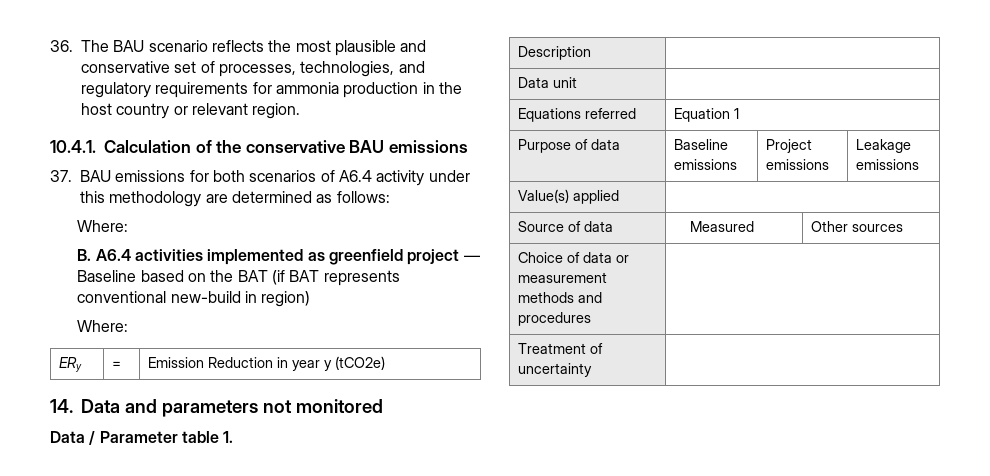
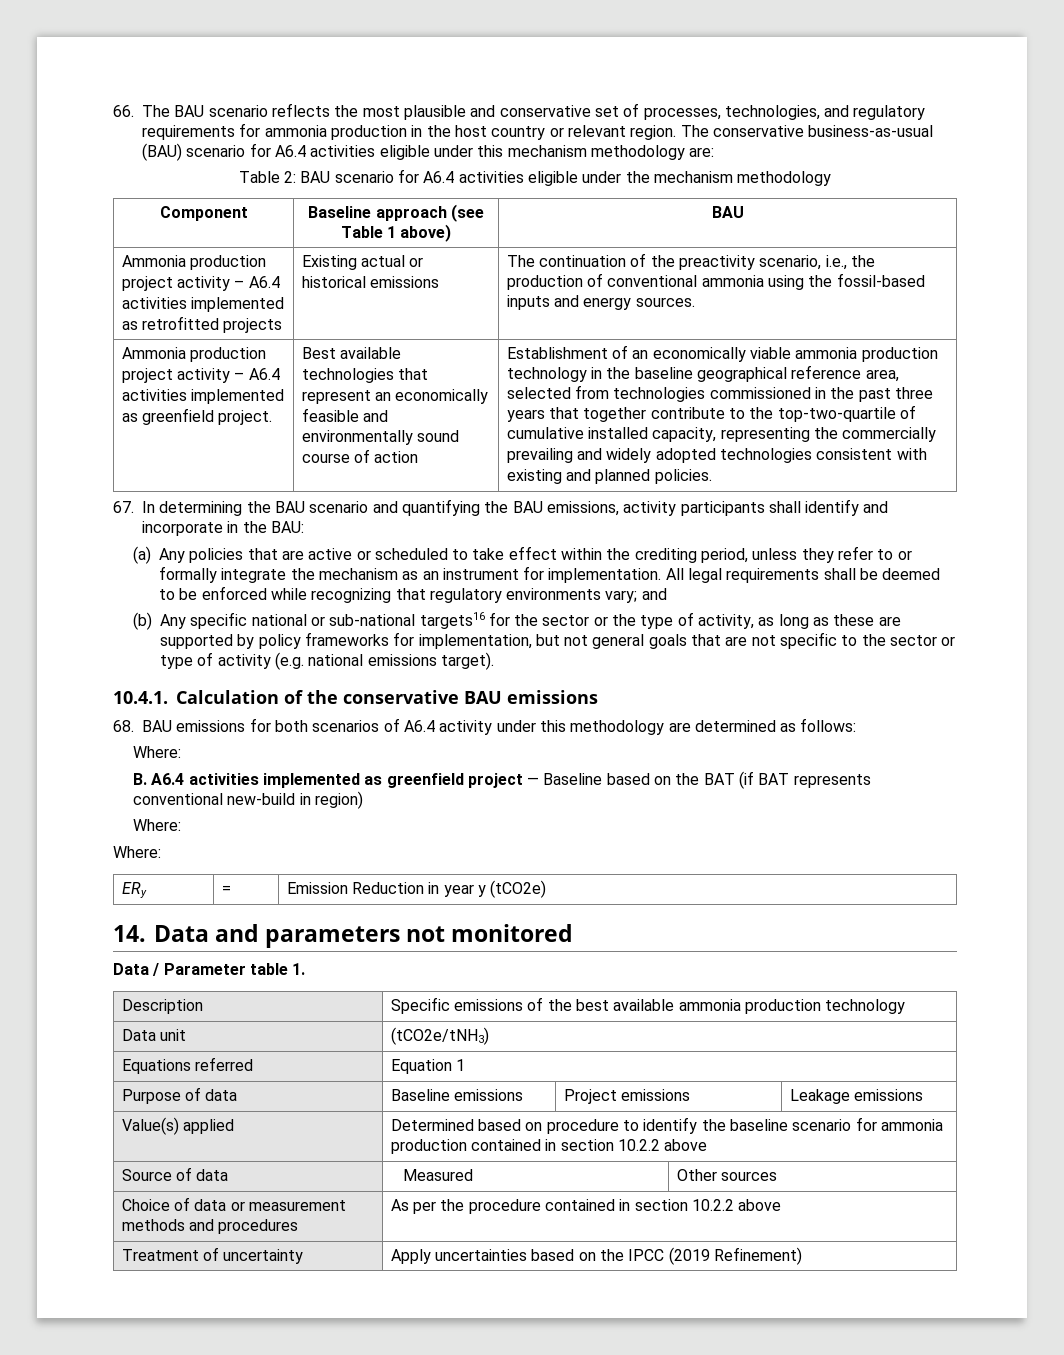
[50,40,73,52] 36. -> [113,105,134,117] 66.
(301, 111) none -> [680,125,934,137] [142,143,715,161] [238,169,832,186] [159,206,248,221] [308,204,484,222] [340,224,452,242] [711,206,744,218] [121,255,266,270] [121,276,280,291] [121,297,284,312] [121,316,283,333] [301,255,424,270] [301,276,439,288] [506,253,875,270] [506,273,925,290] [506,295,695,310] [121,347,266,362] [121,368,280,383] [121,389,284,404] [121,408,273,425] [301,347,401,359] [301,368,428,383] [301,389,489,404] [301,408,388,422] [301,430,459,445] [301,449,419,463] [506,345,938,362] [506,365,899,382] [506,385,933,402] [506,405,916,422] [506,427,937,442] [506,448,927,463] [506,469,712,484] [113,499,889,516] [142,521,304,536] [132,546,912,564] [158,566,941,583] [158,586,667,603] [132,612,901,630] [159,632,956,649] [159,652,494,670] The conservative business-as-usual (BAU) scenario for A6.4 activities eligible under this mechanism methodology are: // Table 2: BAU scenario for A6.4 activities eligible under the mechanism methodology // Component | Baseline approach (see Table 1 above) | BAU // Ammonia production project activity – A6.4 activities implemented as retrofitted projects | Existing actual or historical emissions | The continuation of the preactivity scenario, i.e., the production of conventional ammonia using the fossil-based inputs and energy sources. // Ammonia production project activity – A6.4 activities implemented as greenfield project. | Best available technologies that represent an economically feasible and environmentally sound course of action | Establishment of an economically viable ammonia production technology in the baseline geographical reference area, selected from technologies commissioned in the past three years that together contribute to the top-two-quartile of cumulative installed capacity, representing the commercially prevailing and widely adopted technologies consistent with existing and planned policies. // 67. In determining the BAU scenario and quantifying the BAU emissions, activity participants shall identify and incorporate in the BAU: // (a) Any policies that are active or scheduled to take effect within the crediting period, unless they refer to or formally integrate the mechanism as an instrument for implementation. All legal requirements shall be deemed to be enforced while recognizing that regulatory environments vary; and // (b) Any specific national or sub-national targets16 for the sector or the type of activity, as long as these are supported by policy frameworks for implementation, but not general goals that are not specific to the sector or type of activity (e.g. national emissions target).
[50,170,72,182] 37. -> [113,720,134,732] 68.
(129, 326) none -> [113,846,161,858] // Where:
(591, 53) none -> [390,997,906,1014] Specific emissions of the best available ammonia production technology
(577, 82) none -> [390,1027,489,1045] (tCO2e/tNH3)
(619, 197) none -> [390,1117,943,1134] [390,1139,708,1154] Determined based on procedure to identify the baseline scenario for ammonia production contained in section 10.2.2 above
[517,343,603,354] [517,363,592,377] // Treatment of uncertainty | -> [390,1199,782,1214] [121,1247,304,1264] [390,1247,802,1265] As per the procedure contained in section 10.2.2 above // Treatment of uncertainty | Apply uncertainties based on the IPCC (2019 Refinement)

